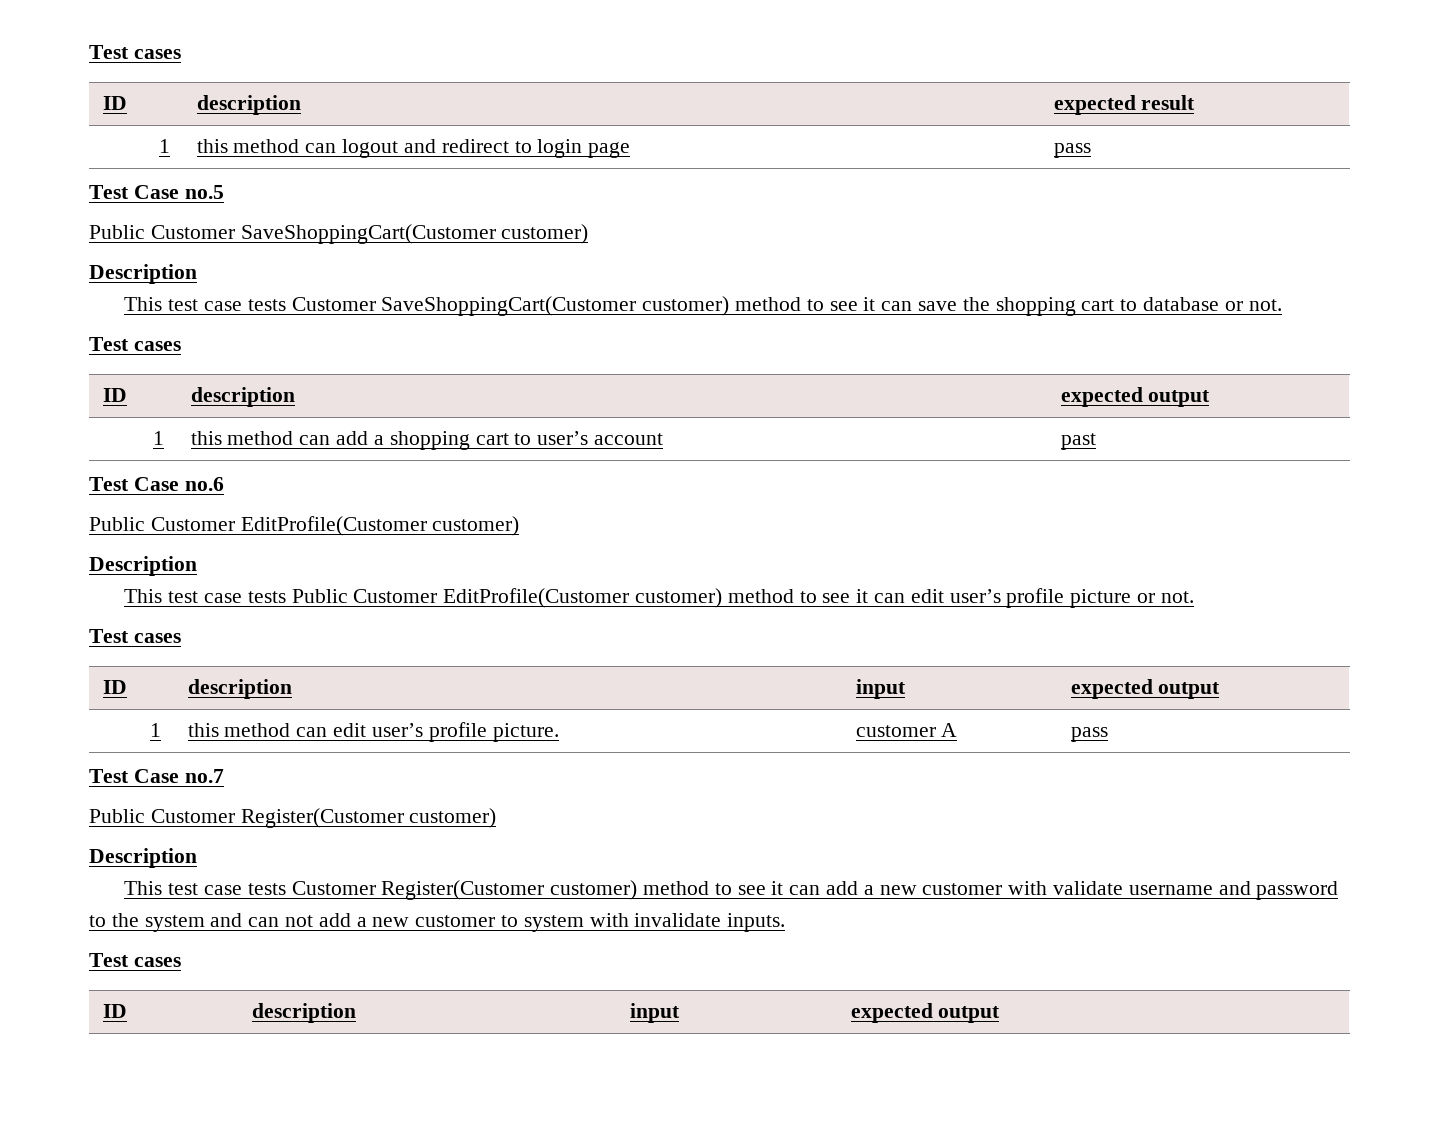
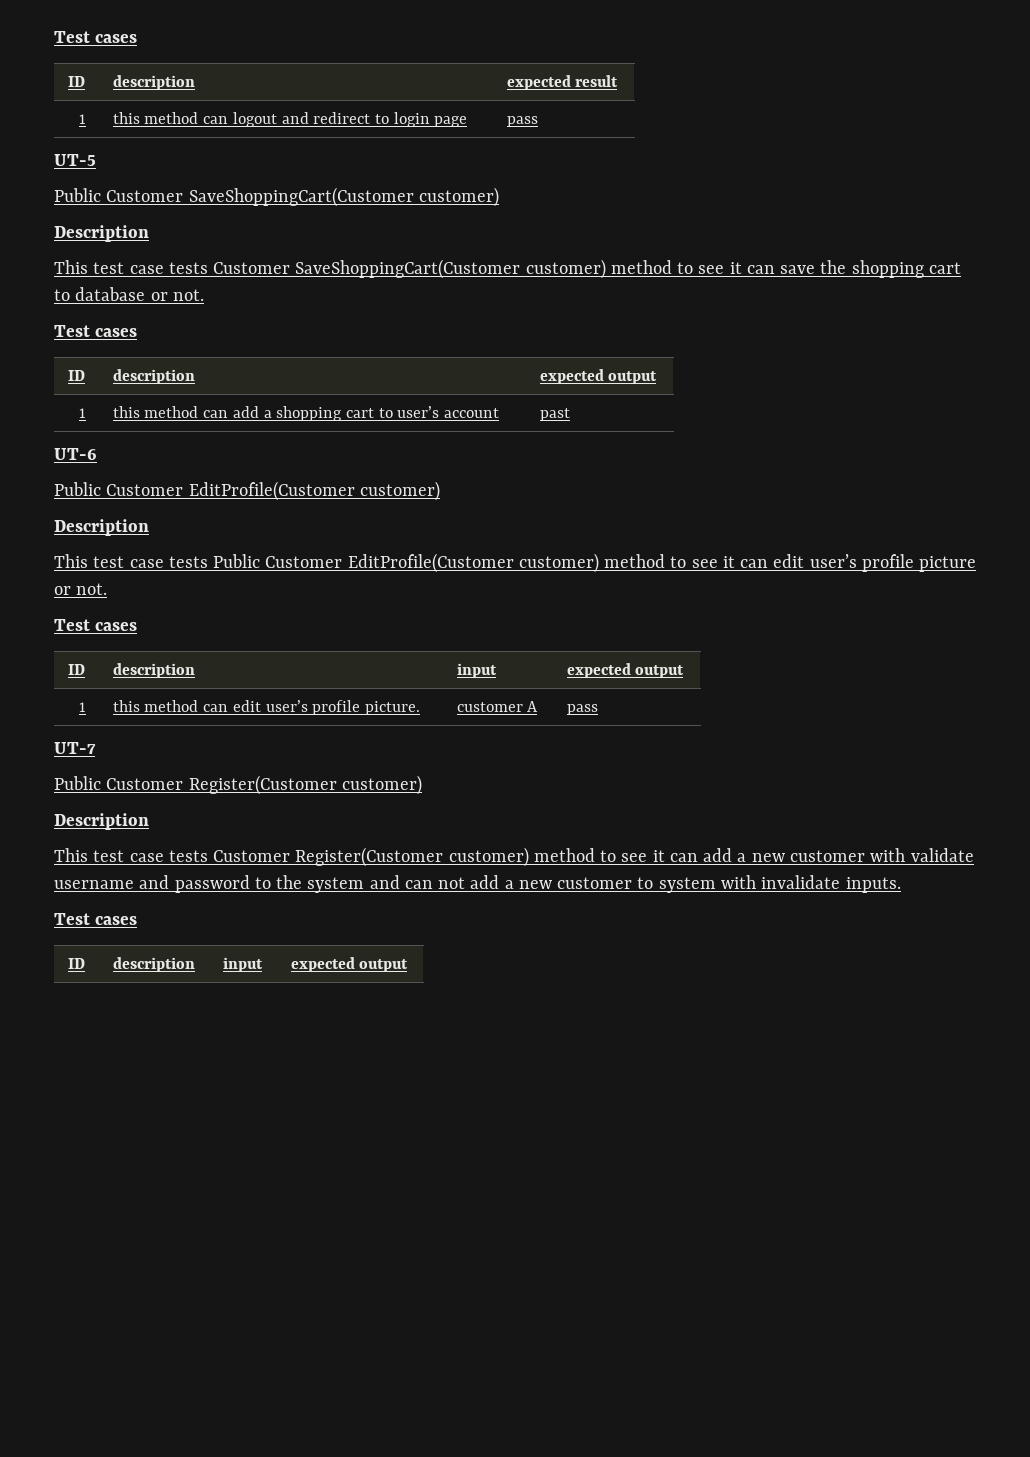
[89,185,224,199] Test Case no.5 -> [54,154,96,166] UT-5
[89,477,224,491] Test Case no.6 -> [54,448,97,460] UT-6
[89,769,224,783] Test Case no.7 -> [54,742,96,754] UT-7

